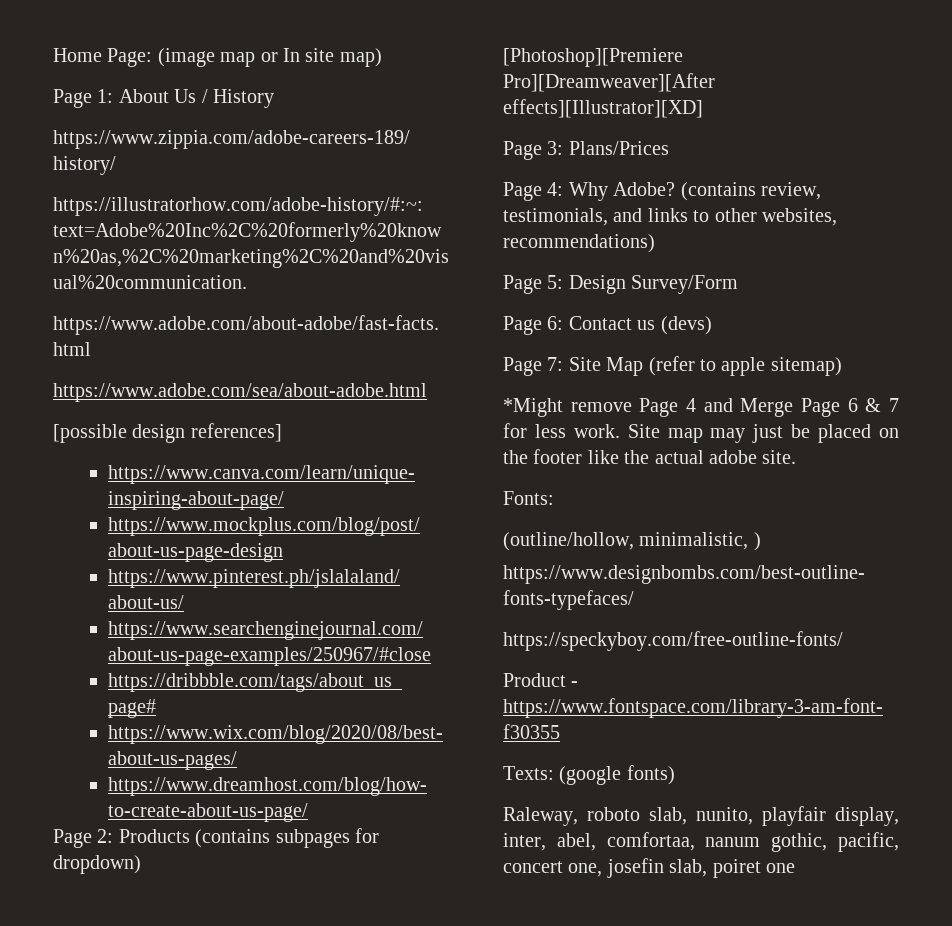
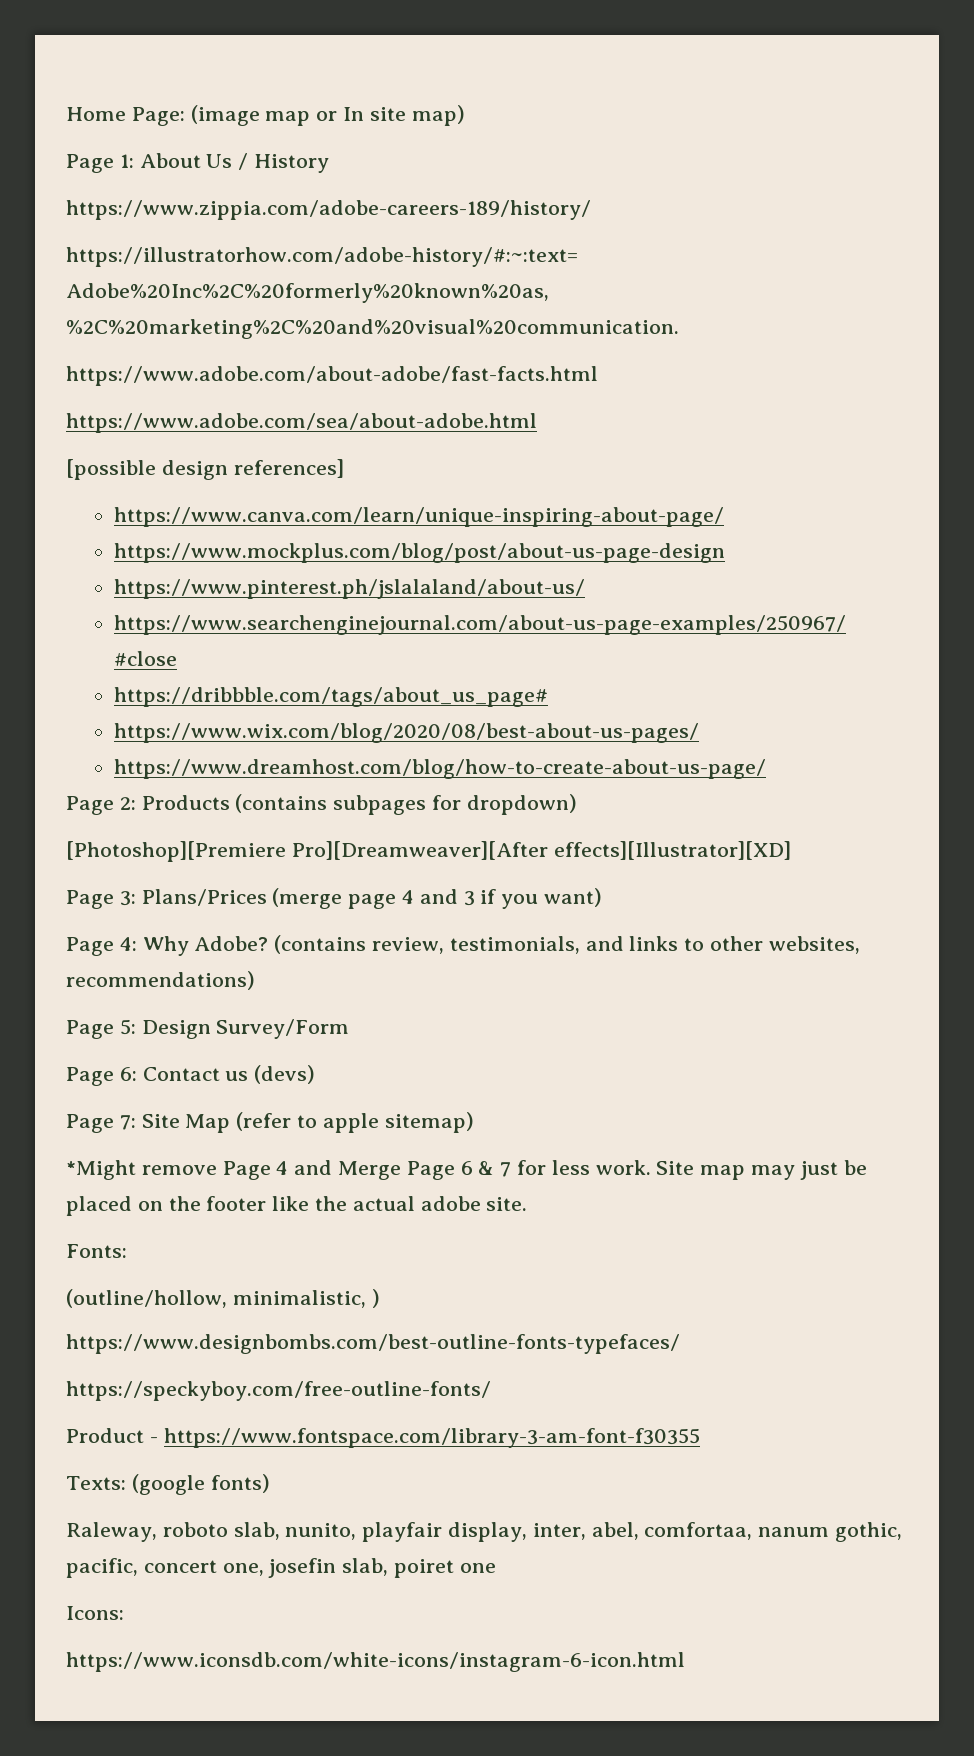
(669, 148) none -> [272,888,603,909] (merge page 4 and 3 if you want)
(795, 868) none -> [66,1606,124,1620] [66,1652,685,1672] // Icons: // https://www.iconsdb.com/white-icons/instagram-6-icon.html

